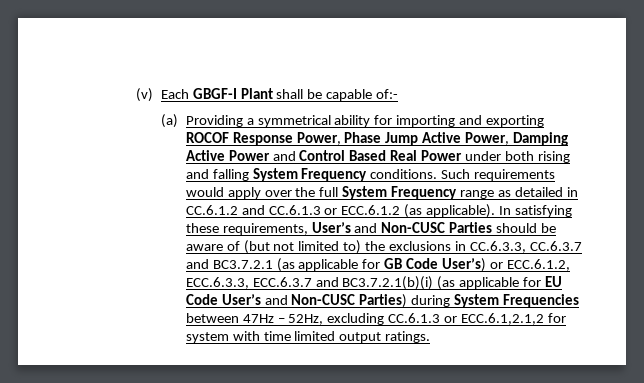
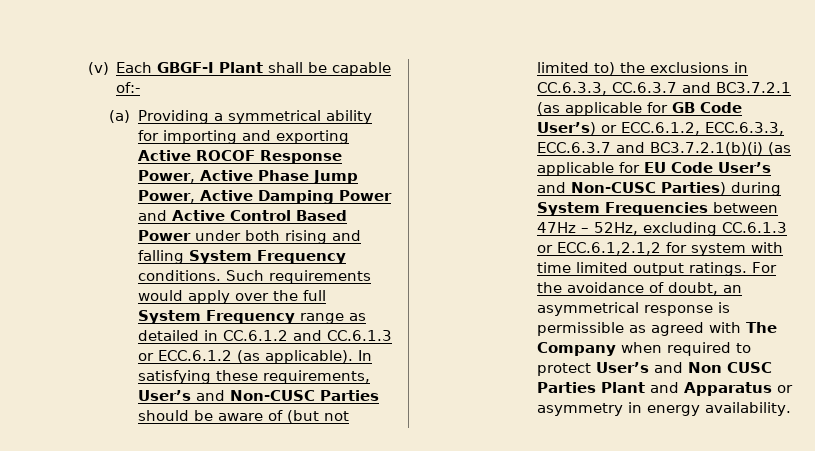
(545, 121) none -> [137,150,191,161] Active
(341, 138) none -> [199,170,253,181] Active
[422,132,569,146] [185,150,225,161] Active Power, Damping Active -> [137,190,334,204] Power, Active Damping
(296, 156) none -> [171,210,225,221] Active
[390,150,418,161] Real -> (347, 215) none
(431, 337) none -> [751,262,777,273] [536,282,742,295] [536,302,730,316] [536,322,777,336] [536,342,751,356] [536,362,772,376] [536,382,793,396] [536,402,791,416] For the avoidance of doubt, an asymmetrical response is permissible as agreed with The Company when required to protect User’s and Non CUSC Parties Plant and Apparatus or asymmetry in energy availability.

